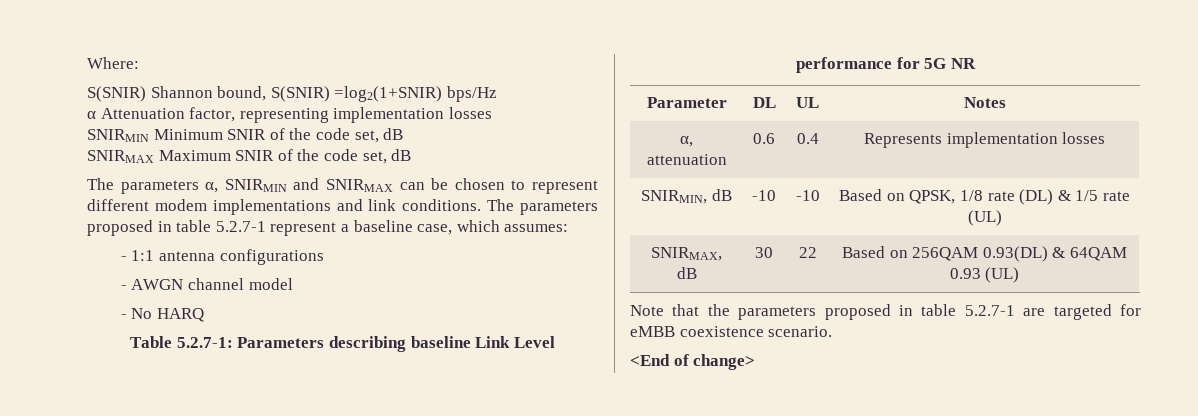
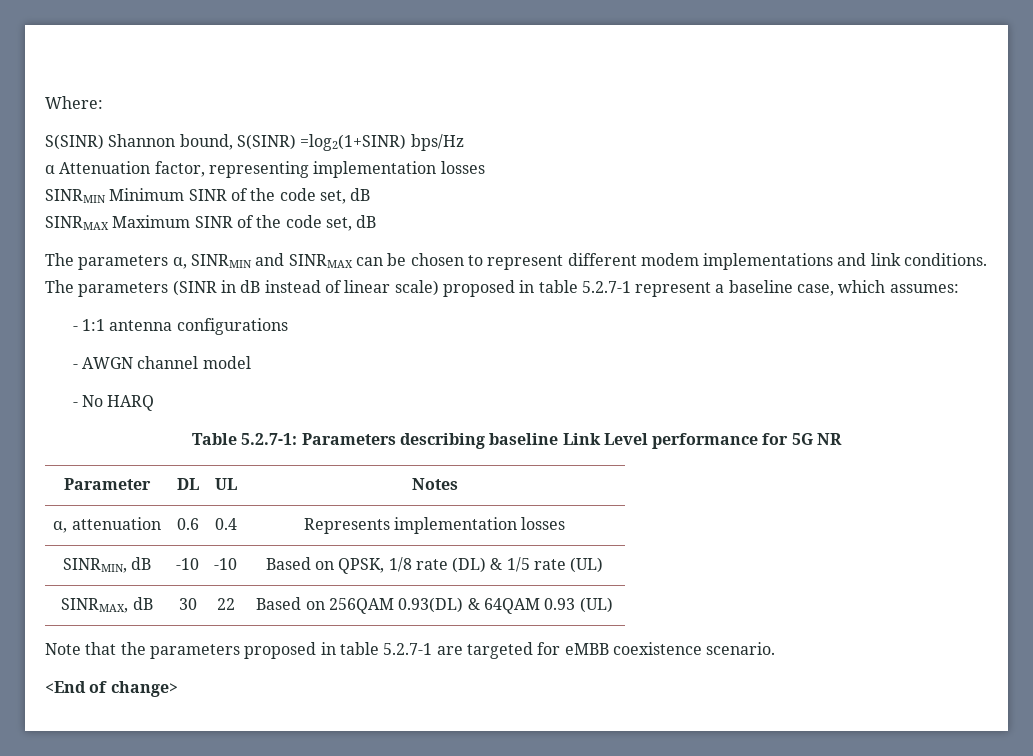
[87,86,146,102] S(SNIR) -> [45,134,104,150] S(SINR)
[270,86,443,102] S(SNIR) =log2(1+SNIR) -> [236,134,407,151] S(SINR) =log2(1+SINR)
[87,128,404,143] [87,150,275,163] SNIRMIN Minimum SNIR of the code set, dB // SNIRMAX Maximum SNIR -> [45,188,371,204] [45,215,233,230] SINRMIN Minimum SINR of the code set, dB // SINRMAX Maximum SINR
[224,178,393,192] SNIRMIN and SNIRMAX -> [190,253,353,268] SINRMIN and SINRMAX
(598, 208) none -> [172,280,439,296] (SINR in dB instead of linear scale)
[641,190,708,204] SNIRMIN, -> [62,558,127,573] SINRMIN,
[651,247,722,261] SNIRMAX, -> [61,598,129,613] SINRMAX,

